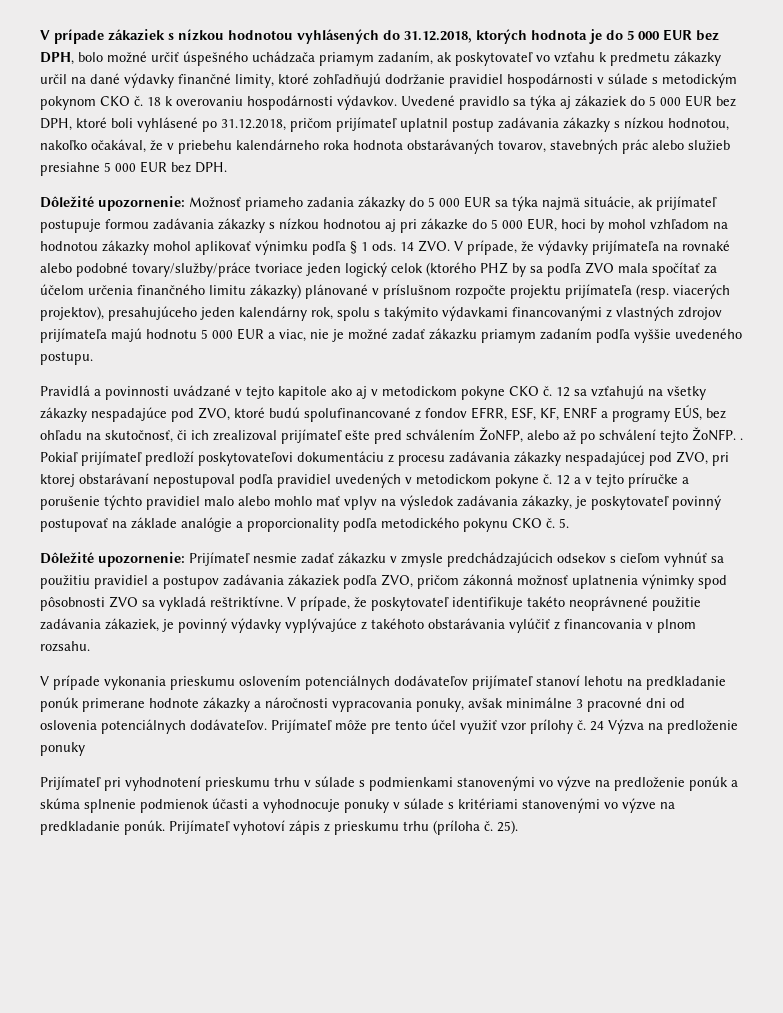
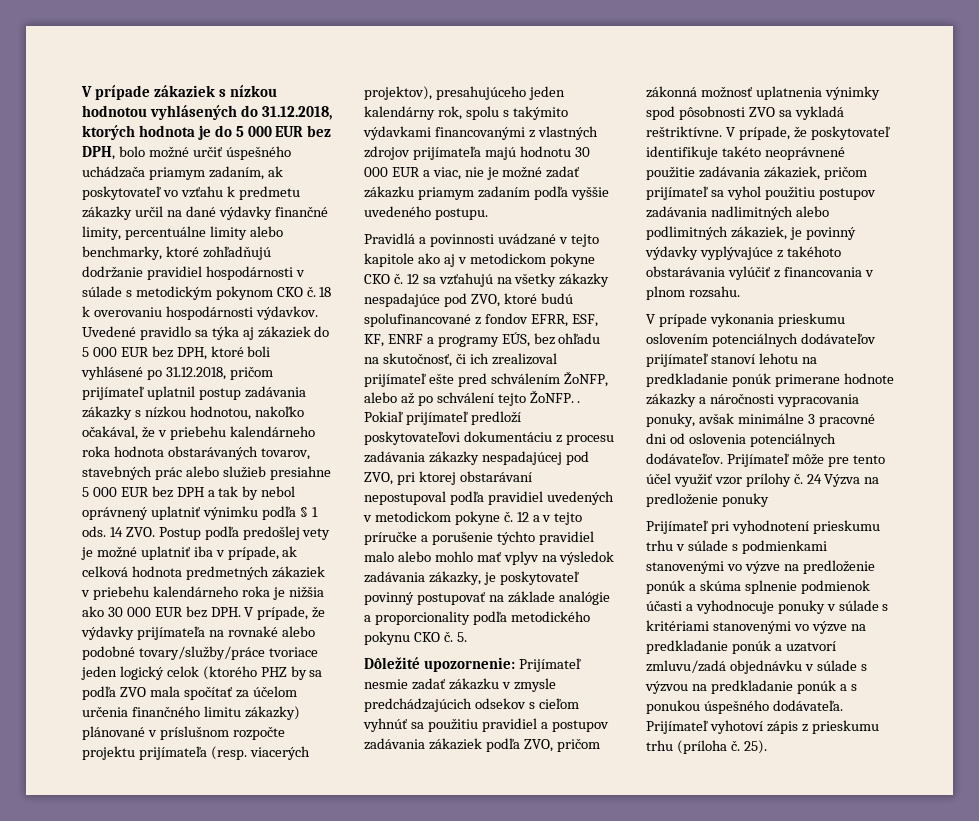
(274, 81) none -> [124,226,283,240] [82,246,162,260] percentuálne limity alebo benchmarky,
[195,162,227,173] [40,196,717,211] [40,218,728,233] [40,240,251,255] DPH. // Dôležité upozornenie: Možnosť priameho zadania zákazky do 5 000 EUR sa týka najmä situácie, ak prijímateľ postupuje formou zadávania zákazky s nízkou hodnotou aj pri zákazke do 5 000 EUR, hoci by mohol vzhľadom na hodnotou zákazky mohol aplikovať -> [176,486,296,500] [82,506,200,520] DPH a tak by nebol oprávnený uplatniť
(450, 246) none -> [158,526,331,540] [81,546,298,560] [82,566,325,580] [81,586,324,600] [82,606,241,618] Postup podľa predošlej vety je možné uplatniť iba v prípade, ak celková hodnota predmetných zákaziek v priebehu kalendárneho roka je nižšia ako 30 000 EUR bez DPH.
[201,329,208,339] 5 -> [574,147,590,157] 30
(159, 625) none -> [823,166,867,180] [646,186,876,200] [646,206,829,220] [646,226,787,240] pričom prijímateľ sa vyhol použitiu postupov zadávania nadlimitných alebo podlimitných zákaziek,
[124,820,165,835] ponúk. -> [731,640,836,654] [646,660,867,674] [645,680,857,694] [646,700,843,714] ponúk a uzatvorí zmluvu/zadá objednávku v súlade s výzvou na predkladanie ponúk a s ponukou úspešného dodávateľa.

